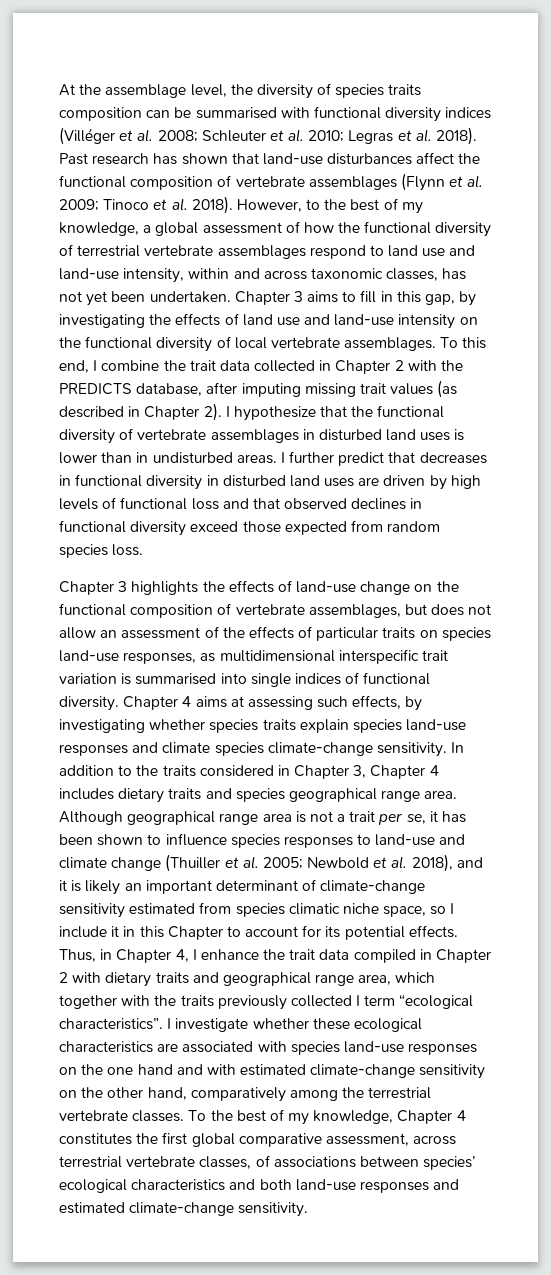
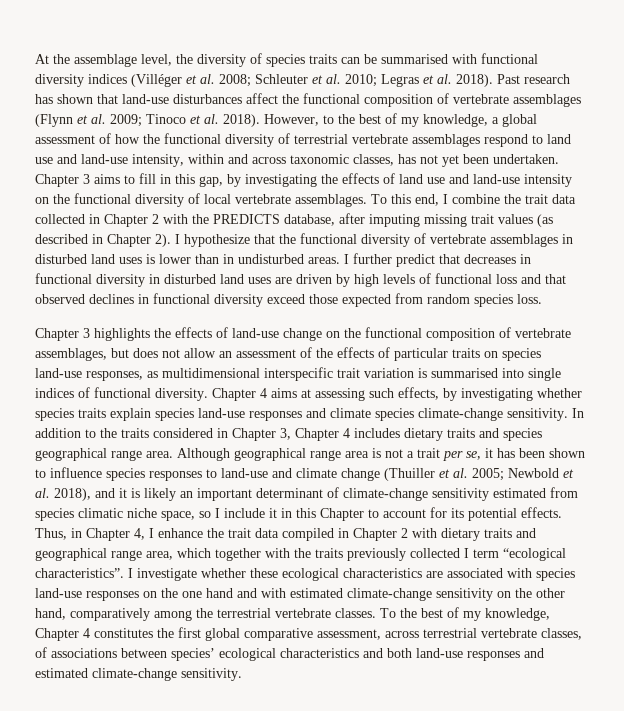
[59,107,142,121] composition -> (337, 59) none

